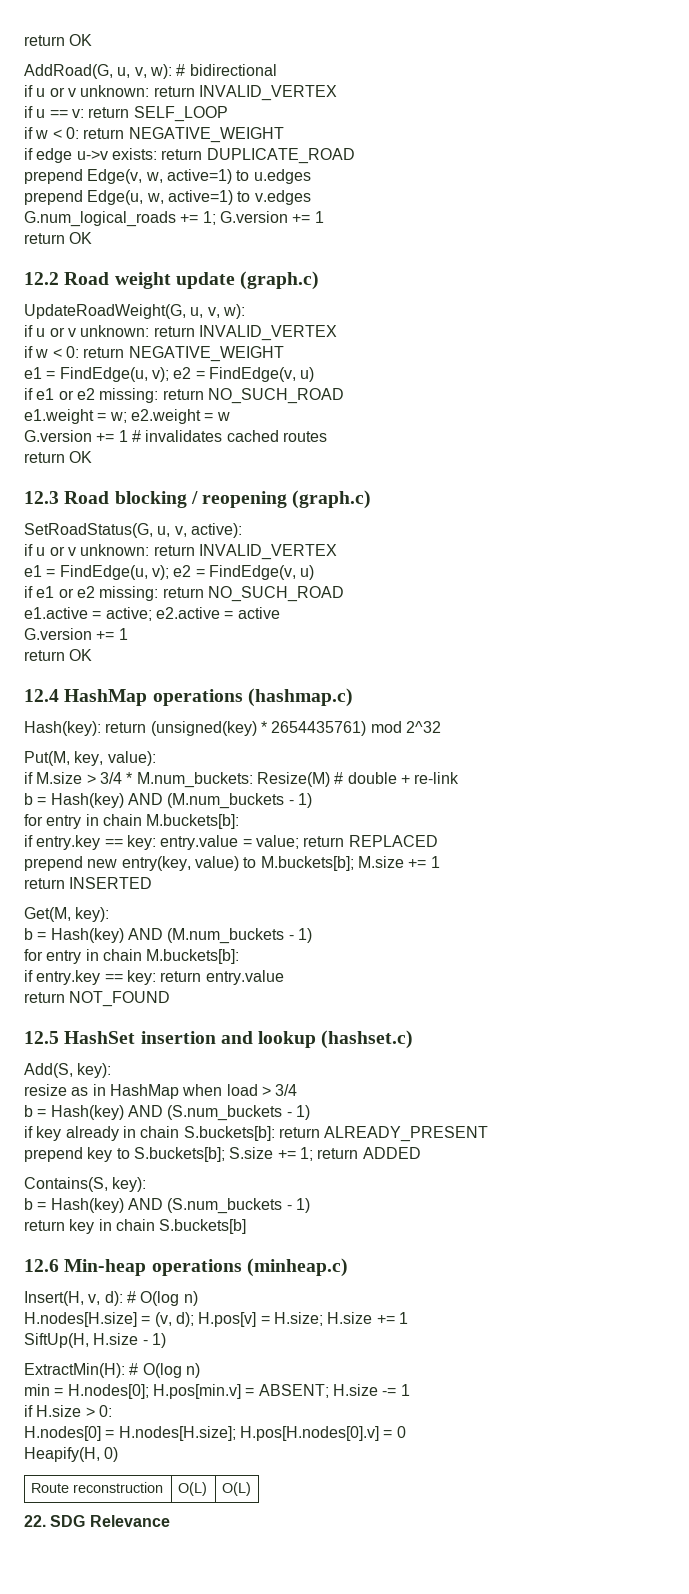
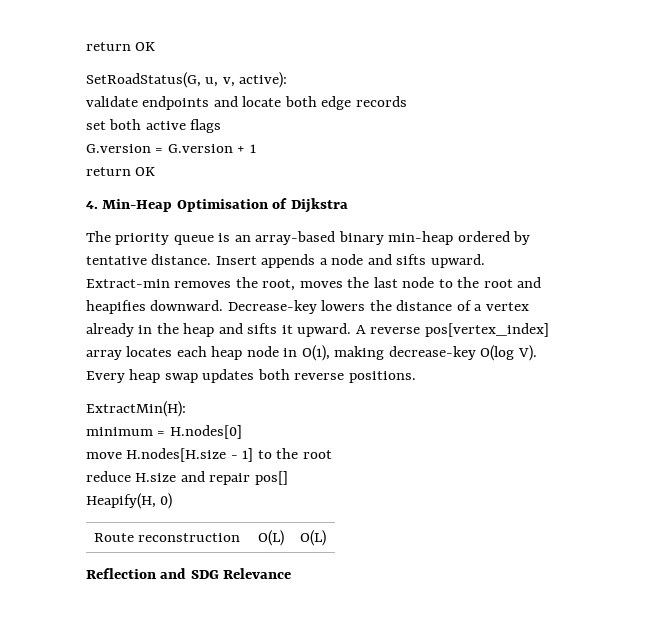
[24,34,93,46] [24,64,277,79] [24,85,337,101] [24,106,228,122] [24,127,284,143] [24,148,355,164] [24,169,311,184] [24,190,311,205] [24,211,324,227] [24,232,93,244] [24,271,320,290] [24,304,245,319] [24,325,337,341] [24,346,284,362] [24,367,315,382] [24,388,344,404] [24,409,230,424] [24,430,327,442] [24,451,93,463] [24,490,372,509] [24,523,242,538] [24,544,337,560] [24,565,315,580] [24,586,344,602] [24,607,234,621] return OK // AddRoad(G, u, v, w): # bidirectional // if u or v unknown: return INVALID_VERTEX // if u == v: return SELF_LOOP // if w < 0: return NEGATIVE_WEIGHT // if edge u->v exists: return DUPLICATE_ROAD // prepend Edge(v, w, active=1) to u.edges // prepend Edge(u, w, active=1) to v.edges // G.num_logical_roads += 1; G.version += 1 // return OK // 12.2 Road weight update (graph.c) // UpdateRoadWeight(G, u, v, w): // if u or v unknown: return INVALID_VERTEX // if w < 0: return NEGATIVE_WEIGHT // e1 = FindEdge(u, v); e2 = FindEdge(v, u) // if e1 or e2 missing: return NO_SUCH_ROAD // e1.weight = w; e2.weight = w // G.version += 1 # invalidates cached routes // return OK // 12.3 Road blocking / reopening (graph.c) // SetRoadStatus(G, u, v, active): // if u or v unknown: return INVALID_VERTEX // e1 = FindEdge(u, v); e2 = FindEdge(v, u) // if e1 or e2 missing: return NO_SUCH_ROAD // e1.active = active; e2.active = -> [86,42,156,51] [86,72,288,88] [86,96,407,110] [86,119,142,130] return OK // SetRoadStatus(G, u, v, active): // validate endpoints and locate both edge records // set both
[24,628,128,640] [24,649,93,661] [24,688,353,707] [24,721,441,736] [24,751,156,766] [24,772,460,788] [24,793,312,809] [24,814,240,829] [24,835,438,850] [24,856,440,871] [24,877,153,889] [24,907,110,922] [24,928,312,944] [24,949,240,964] [24,970,284,985] [24,991,171,1007] [24,1030,414,1049] [24,1063,112,1078] [24,1084,298,1099] [24,1105,310,1121] [24,1126,489,1142] [24,1147,421,1162] [24,1177,147,1192] [24,1198,310,1214] [24,1219,247,1234] [24,1258,348,1277] [24,1291,198,1306] [24,1312,408,1327] [24,1333,166,1348] [24,1363,200,1378] [24,1384,410,1399] [24,1405,112,1417] [24,1426,406,1441] // G.version += 1 // return OK // 12.4 HashMap operations (hashmap.c) // Hash(key): return (unsigned(key) * 2654435761) mod 2^32 // Put(M, key, value): // if M.size > 3/4 * M.num_buckets: Resize(M) # double + re-link // b = Hash(key) AND (M.num_buckets - 1) // for entry in chain M.buckets[b]: // if entry.key == key: entry.value = value; return REPLACED // prepend new entry(key, value) to M.buckets[b]; M.size += 1 // return INSERTED // Get(M, key): // b = Hash(key) AND (M.num_buckets - 1) // for entry in chain M.buckets[b]: // if entry.key == key: return entry.value // return NOT_FOUND // 12.5 HashSet insertion and lookup (hashset.c) // Add(S, key): // resize as in HashMap when load > 3/4 // b = Hash(key) AND (S.num_buckets - 1) // if key already in chain S.buckets[b]: return ALREADY_PRESENT // prepend key to S.buckets[b]; S.size += 1; return ADDED // Contains(S, key): // b = Hash(key) AND (S.num_buckets - 1) // return key in chain S.buckets[b] // 12.6 Min-heap operations (minheap.c) // Insert(H, v, d): # O(log n) // H.nodes[H.size] = (v, d); H.pos[v] = H.size; H.size += 1 // SiftUp(H, H.size - 1) // ExtractMin(H): # O(log n) // min = H.nodes[0]; H.pos[min.v] = ABSENT; H.size -= 1 // if H.size > 0: // H.nodes[0] = H.nodes[H.size]; H.pos[H.nodes[0].v] = 0 -> [190,119,222,133] [86,144,256,153] [86,167,156,176] [86,198,348,213] [86,231,531,245] [86,254,485,268] [86,277,542,291] [86,300,529,314] [86,323,549,337] [86,345,537,361] [86,369,416,383] [86,401,186,417] [86,425,242,439] [86,448,332,462] [86,471,288,485] flags // G.version = G.version + 1 // return OK // 4. Min-Heap Optimisation of Dijkstra // The priority queue is an array-based binary min-heap ordered by tentative distance. Insert appends a node and sifts upward. Extract-min removes the root, moves the last node to the root and heapifies downward. Decrease-key lowers the distance of a vertex already in the heap and sifts it upward. A reverse pos[vertex_index] array locates each heap node in O(1), making decrease-key O(log V). Every heap swap updates both reverse positions. // ExtractMin(H): // minimum = H.nodes[0] // move H.nodes[H.size - 1] to the root // reduce H.size and repair pos[]
[24,1515,46,1527] 22. -> [86,568,187,579] Reflection and

